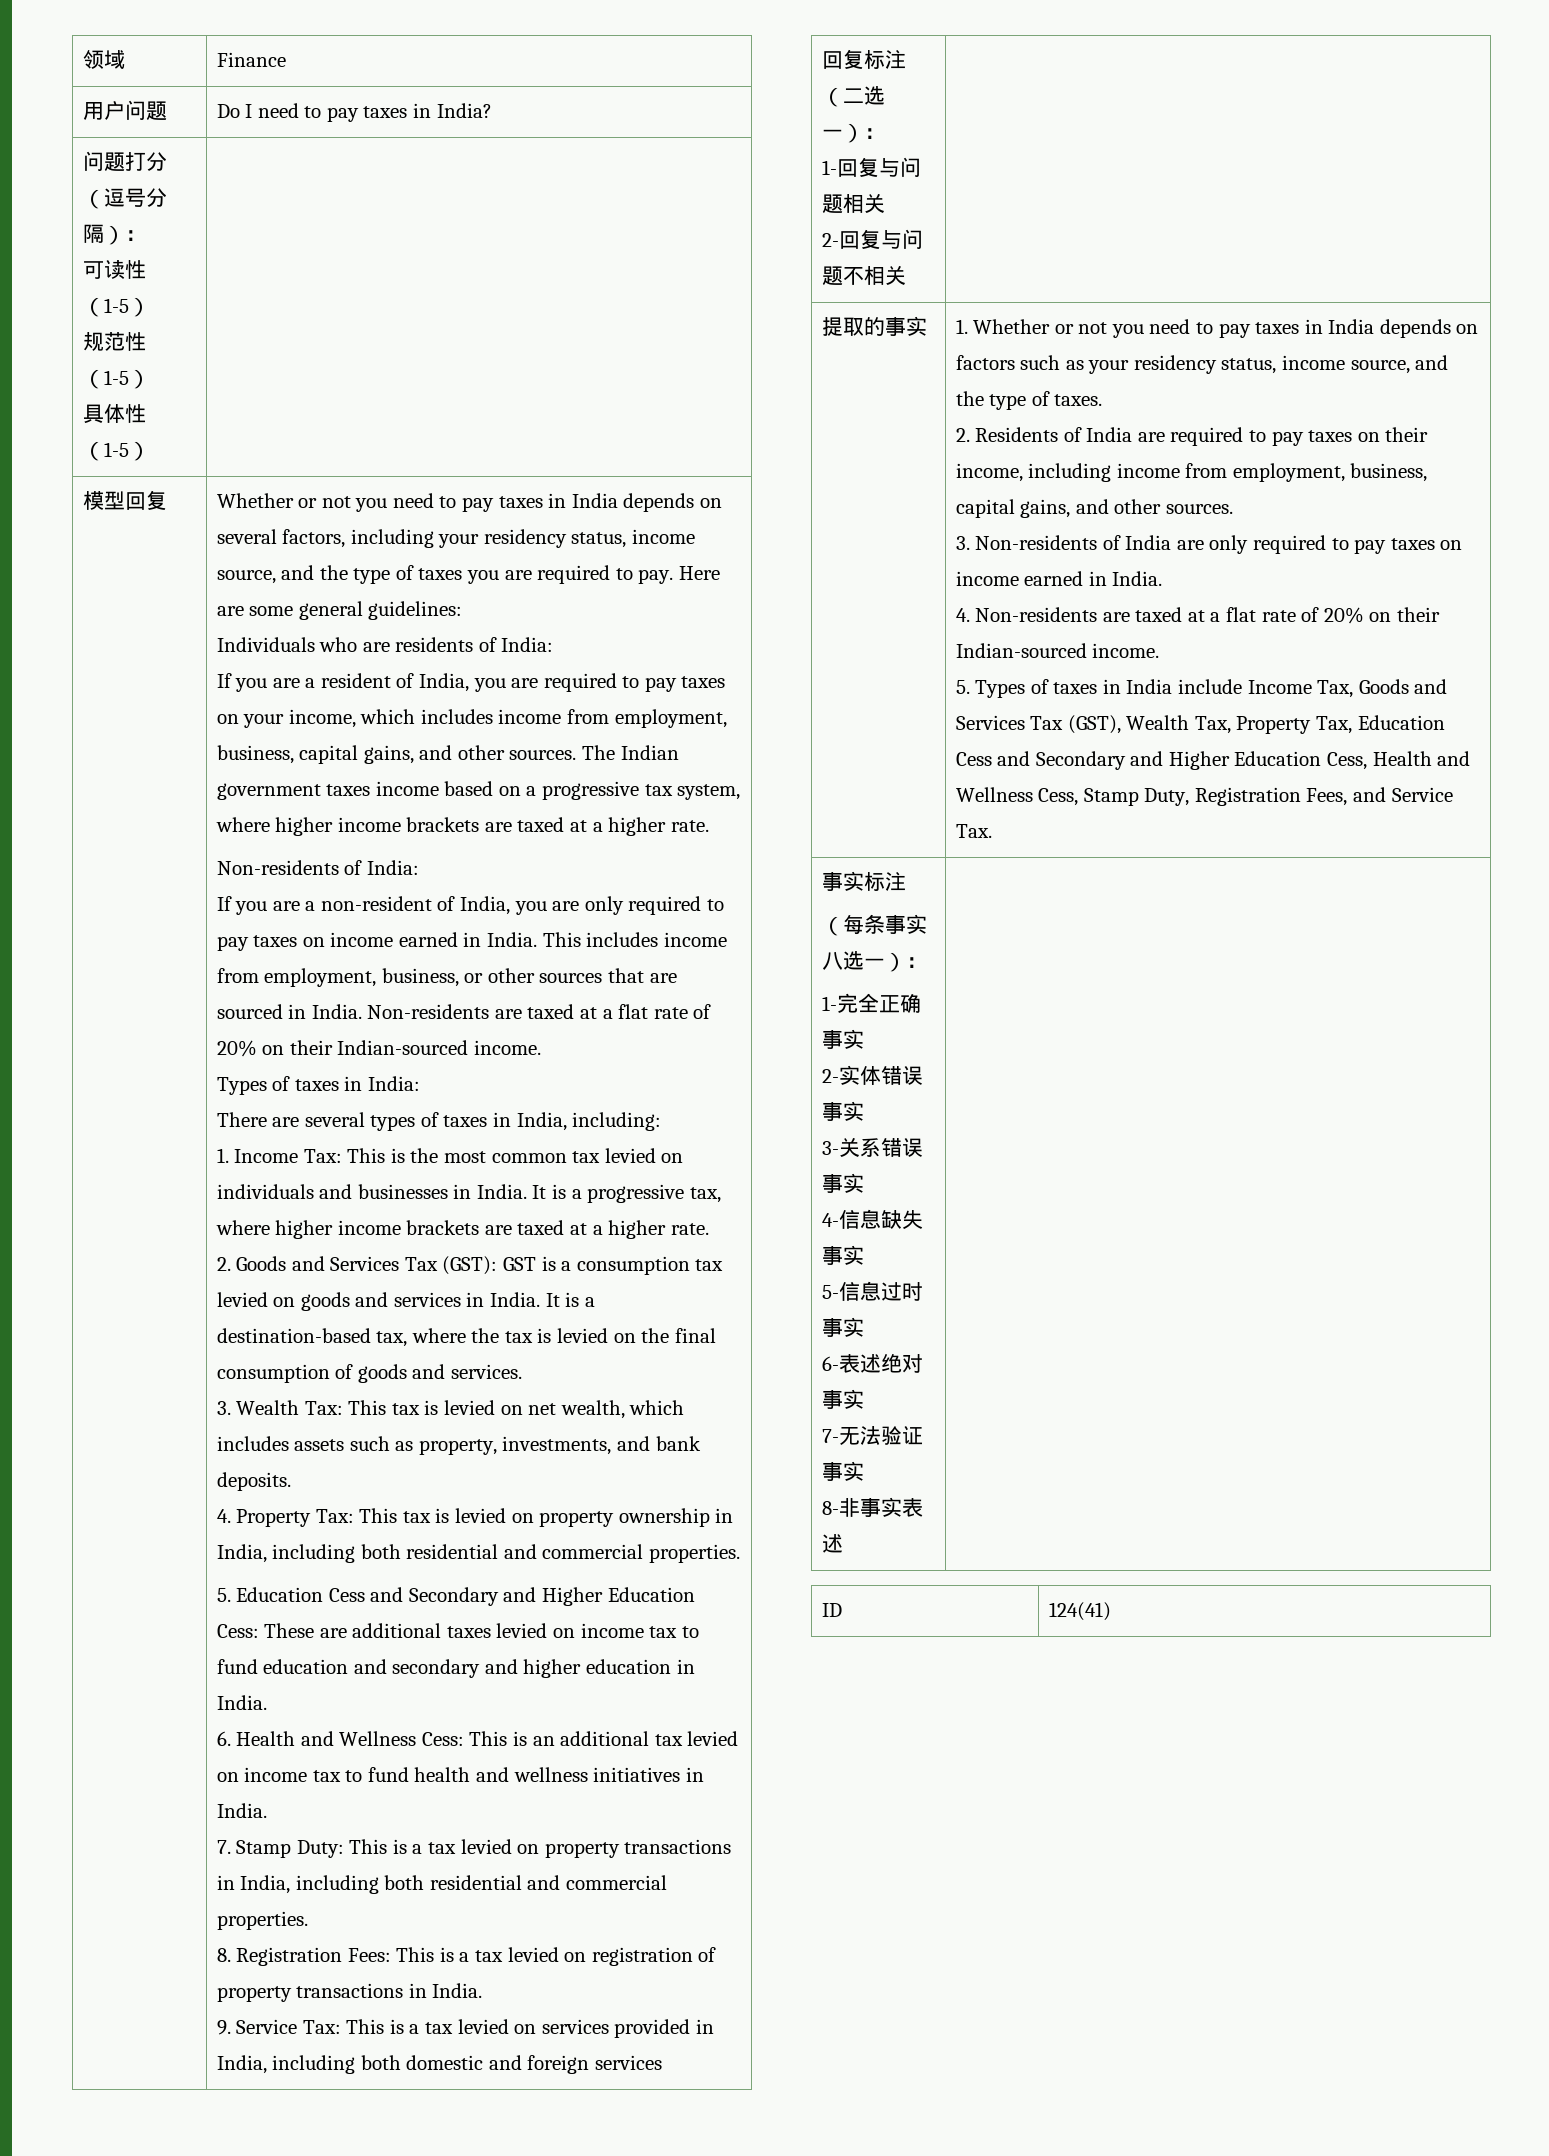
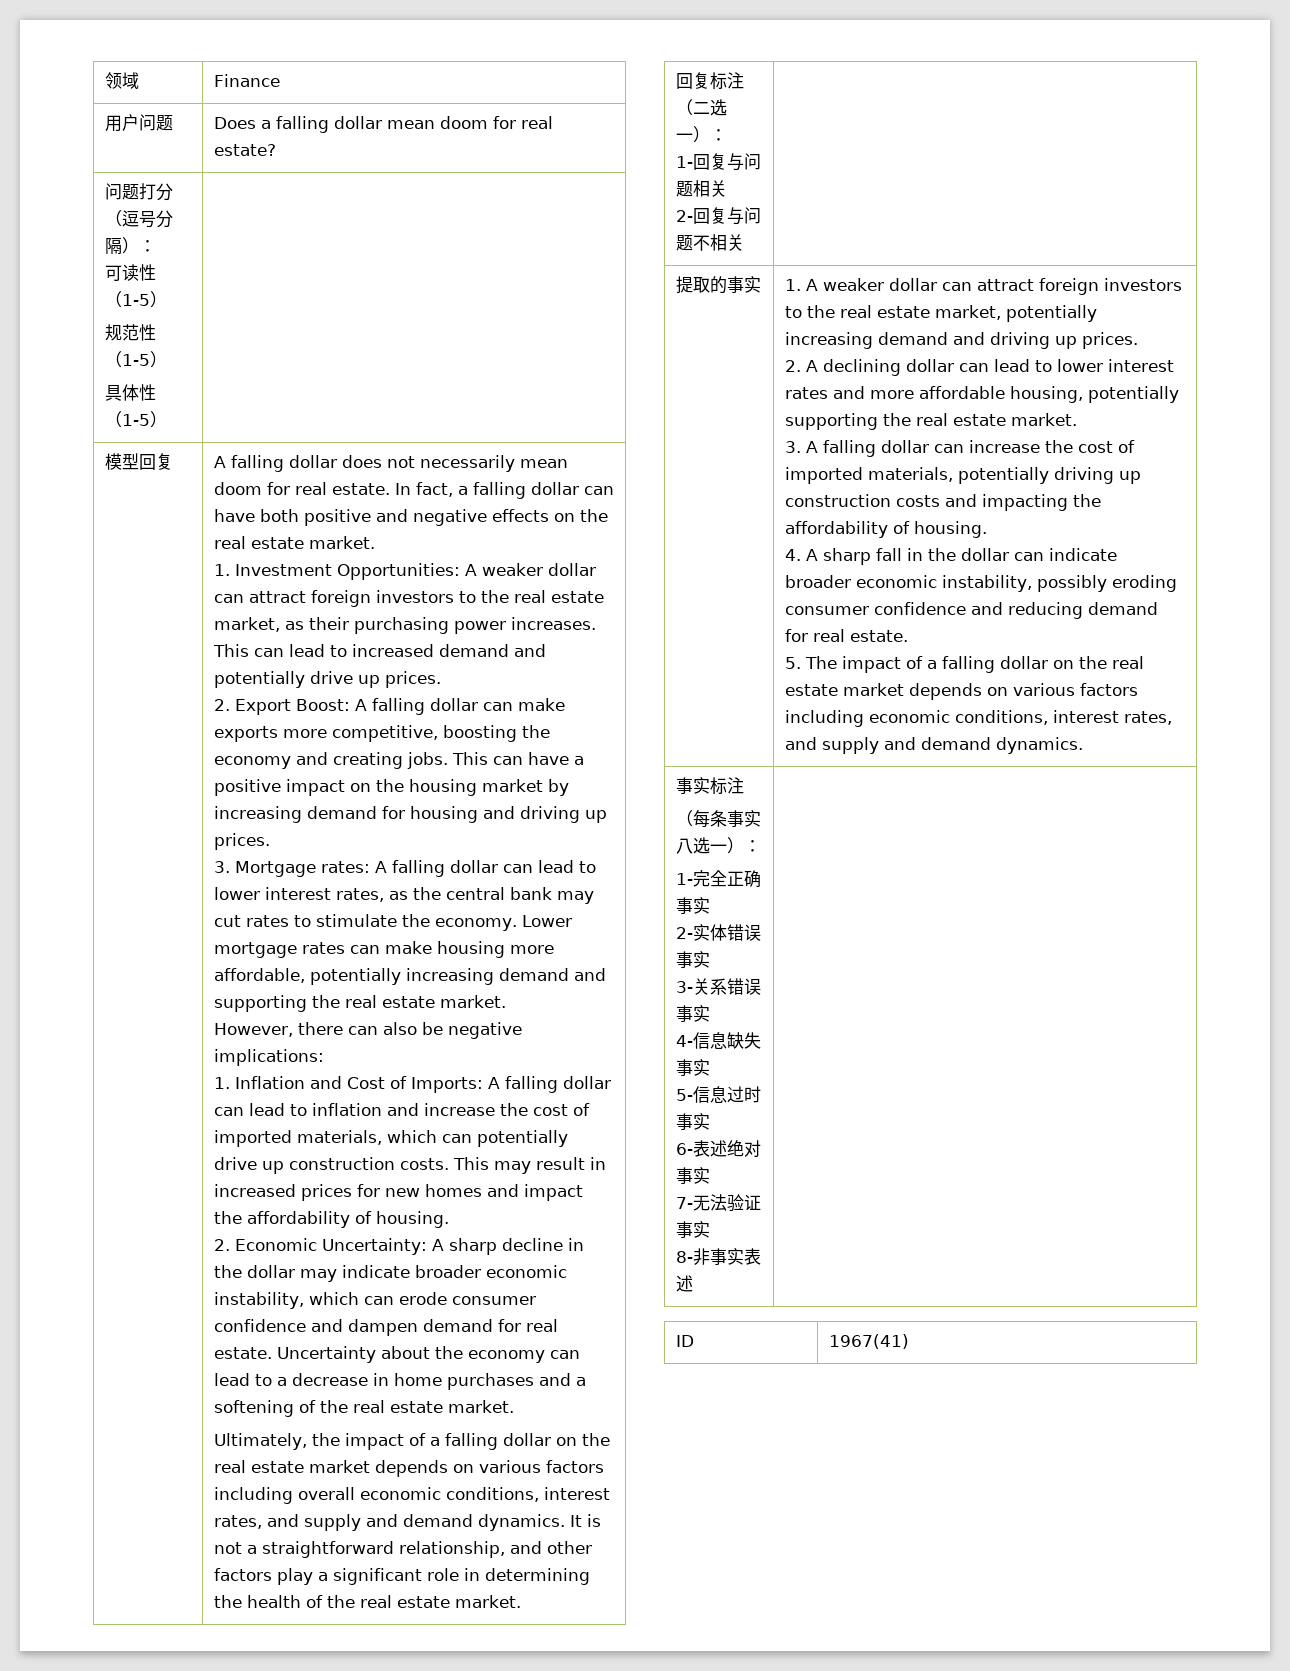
[216,103,492,122] Do I need to pay taxes in India? -> [213,116,553,133] [213,144,276,156] Does a falling dollar mean doom for real estate?
[216,493,722,512] [216,529,695,548] [216,565,720,584] [216,601,463,620] [216,637,554,652] [216,673,726,692] [216,709,727,728] [216,745,679,764] [216,781,741,800] [215,817,709,836] [216,860,419,875] [216,896,724,915] [216,932,727,951] [216,968,677,987] [216,1004,712,1019] [216,1040,541,1057] [216,1076,420,1095] [216,1112,662,1131] [216,1148,684,1163] [216,1184,721,1203] [215,1220,709,1239] [216,1256,724,1275] [216,1292,595,1311] [216,1328,716,1347] [216,1364,522,1383] [216,1400,685,1419] [216,1436,701,1455] [216,1472,291,1491] [216,1508,734,1527] [216,1544,740,1563] [216,1587,695,1606] [216,1623,699,1638] [216,1659,695,1678] [216,1695,267,1710] [216,1731,739,1746] [216,1767,704,1782] [216,1803,267,1818] [216,1839,732,1858] [216,1875,667,1894] [216,1911,308,1930] [216,1947,717,1966] [216,1983,483,2002] [216,2019,714,2038] [216,2055,662,2074] Whether or not you need to pay taxes in India depends on several factors, including your residency status, income source, and the type of taxes you are required to pay. Here are some general guidelines: // Individuals who are residents of India: // If you are a resident of India, you are required to pay taxes on your income, which includes income from employment, business, capital gains, and other sources. The Indian government taxes income based on a progressive tax system, where higher income brackets are taxed at a higher rate. // Non-residents of India: // If you are a non-resident of India, you are only required to pay taxes on income earned in India. This includes income from employment, business, or other sources that are sourced in India. Non-residents are taxed at a flat rate of 20% on their Indian-sourced income. // Types of taxes in India: // There are several types of taxes in India, including: // 1. Income Tax: This is the most common tax levied on individuals and businesses in India. It is a progressive tax, where higher income brackets are taxed at a higher rate. // 2. Goods and Services Tax (GST): GST is a consumption tax levied on goods and services in India. It is a destination-based tax, where the tax is levied on the final consumption of goods and services. // 3. Wealth Tax: This tax is levied on net wealth, which includes assets such as property, investments, and bank deposits. // 4. Property Tax: This tax is levied on property ownership in India, including both residential and commercial properties. // 5. Education Cess and Secondary and Higher Education Cess: These are additional taxes levied on income tax to fund education and secondary and higher education in India. // 6. Health and Wellness Cess: This is an additional tax levied on income tax to fund health and wellness initiatives in India. // 7. Stamp Duty: This is a tax levied on property transactions in India, including both residential and commercial properties. // 8. Registration Fees: This is a tax levied on registration of property transactions in India. // 9. Service Tax: This is a tax levied on services provided in India, including both domestic and foreign services -> [213,455,568,472] [213,482,614,499] [213,509,608,526] [213,536,375,549] [213,563,596,580] [213,590,604,607] [213,617,596,634] [212,644,546,657] [213,671,441,688] [213,698,565,715] [213,725,550,742] [213,752,584,769] [213,779,569,796] [213,806,607,823] [213,833,270,850] [213,860,596,877] [213,887,594,904] [213,914,572,931] [213,941,554,958] [213,968,606,985] [213,995,506,1012] [213,1022,522,1039] [213,1049,324,1066] [213,1076,611,1093] [213,1103,590,1116] [213,1130,568,1147] [213,1157,606,1174] [213,1184,583,1201] [213,1211,449,1228] [213,1238,584,1255] [213,1265,567,1282] [213,1292,536,1309] [213,1319,558,1336] [213,1346,580,1363] [213,1373,586,1390] [213,1400,514,1417] [213,1433,610,1450] [213,1460,604,1477] [213,1487,610,1504] [213,1514,601,1531] [213,1541,592,1558] [213,1568,590,1585] [213,1595,521,1608] A falling dollar does not necessarily mean doom for real estate. In fact, a falling dollar can have both positive and negative effects on the real estate market. // 1. Investment Opportunities: A weaker dollar can attract foreign investors to the real estate market, as their purchasing power increases. This can lead to increased demand and potentially drive up prices. // 2. Export Boost: A falling dollar can make exports more competitive, boosting the economy and creating jobs. This can have a positive impact on the housing market by increasing demand for housing and driving up prices. // 3. Mortgage rates: A falling dollar can lead to lower interest rates, as the central bank may cut rates to stimulate the economy. Lower mortgage rates can make housing more affordable, potentially increasing demand and supporting the real estate market. // However, there can also be negative implications: // 1. Inflation and Cost of Imports: A falling dollar can lead to inflation and increase the cost of imported materials, which can potentially drive up construction costs. This may result in increased prices for new homes and impact the affordability of housing. // 2. Economic Uncertainty: A sharp decline in the dollar may indicate broader economic instability, which can erode consumer confidence and dampen demand for real estate. Uncertainty about the economy can lead to a decrease in home purchases and a softening of the real estate market. // Ultimately, the impact of a falling dollar on the real estate market depends on various factors including overall economic conditions, interest rates, and supply and demand dynamics. It is not a straightforward relationship, and other factors play a significant role in determining the health of the real estate market.
[973,319,1479,338] [955,355,1449,374] [955,391,1103,410] [955,427,1429,446] [955,463,1428,482] [955,499,1233,518] [955,535,1463,554] [955,571,1163,586] [955,607,1440,624] [955,643,1160,658] [955,679,1448,698] [955,715,1445,734] [955,751,1471,770] [955,787,1453,806] [955,824,992,838] Whether or not you need to pay taxes in India depends on factors such as your residency status, income source, and the type of taxes. // 2. Residents of India are required to pay taxes on their income, including income from employment, business, capital gains, and other sources. // 3. Non-residents of India are only required to pay taxes on income earned in India. // 4. Non-residents are taxed at a flat rate of 20% on their Indian-sourced income. // 5. Types of taxes in India include Income Tax, Goods and Services Tax (GST), Wealth Tax, Property Tax, Education Cess and Secondary and Higher Education Cess, Health and Wellness Cess, Stamp Duty, Registration Fees, and Service Tax. -> [805,278,1182,295] [784,305,1097,322] [784,332,1138,349] [784,359,1174,376] [784,386,1179,403] [784,413,1077,430] [784,440,1135,457] [784,467,1141,484] [784,494,1101,511] [784,521,987,538] [784,548,1117,565] [784,575,1177,592] [784,602,1158,619] [784,629,908,642] [784,656,1144,673] [784,683,1138,700] [784,710,1172,727] [784,737,1083,754] A weaker dollar can attract foreign investors to the real estate market, potentially increasing demand and driving up prices. // 2. A declining dollar can lead to lower interest rates and more affordable housing, potentially supporting the real estate market. // 3. A falling dollar can increase the cost of imported materials, potentially driving up construction costs and impacting the affordability of housing. // 4. A sharp fall in the dollar can indicate broader economic instability, possibly eroding consumer confidence and reducing demand for real estate. // 5. The impact of a falling dollar on the real estate market depends on various factors including economic conditions, interest rates, and supply and demand dynamics.
[1048,1602,1111,1621] 124(41) -> [828,1334,909,1349] 1967(41)

